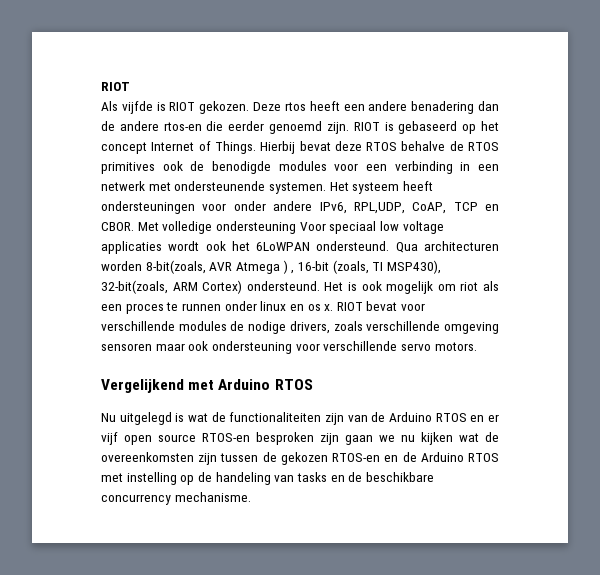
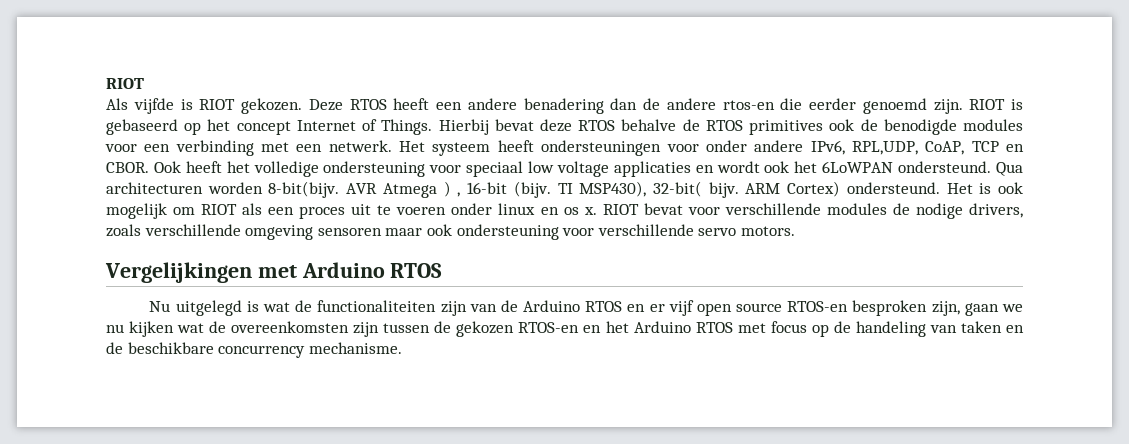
[284,102,306,111] rtos -> [349,99,387,110] RTOS
[460,162,500,171] [101,181,326,194] in een netwerk met ondersteunende systemen. -> [261,140,392,152] met een netwerk.
[137,222,159,231] Met -> [153,161,250,173] Ook heeft het
[299,222,326,231] Voor -> [429,165,462,173] voor
(162, 247) none -> [695,165,714,173] en
[145,260,206,274] 8-bit(zoals, -> [268,181,340,198] 8-bit(bijv.
[332,260,369,274] (zoals, -> [513,181,551,198] (bijv.
[101,280,168,294] 32-bit(zoals, -> [652,181,739,198] 32-bit( bijv.
[460,282,479,291] riot -> [201,204,238,215] RIOT
[166,302,221,311] te runnen -> [351,204,447,215] uit te voeren
[101,379,184,393] Vergelijkend -> [105,262,252,283] Vergelijkingen
[320,433,339,445] zijn -> [931,301,960,316] zijn,
[402,452,417,462] de -> [605,321,629,333] het
[126,472,177,485] instelling -> [770,321,807,333] focus
[296,472,327,482] tasks -> [960,321,1002,333] taken

